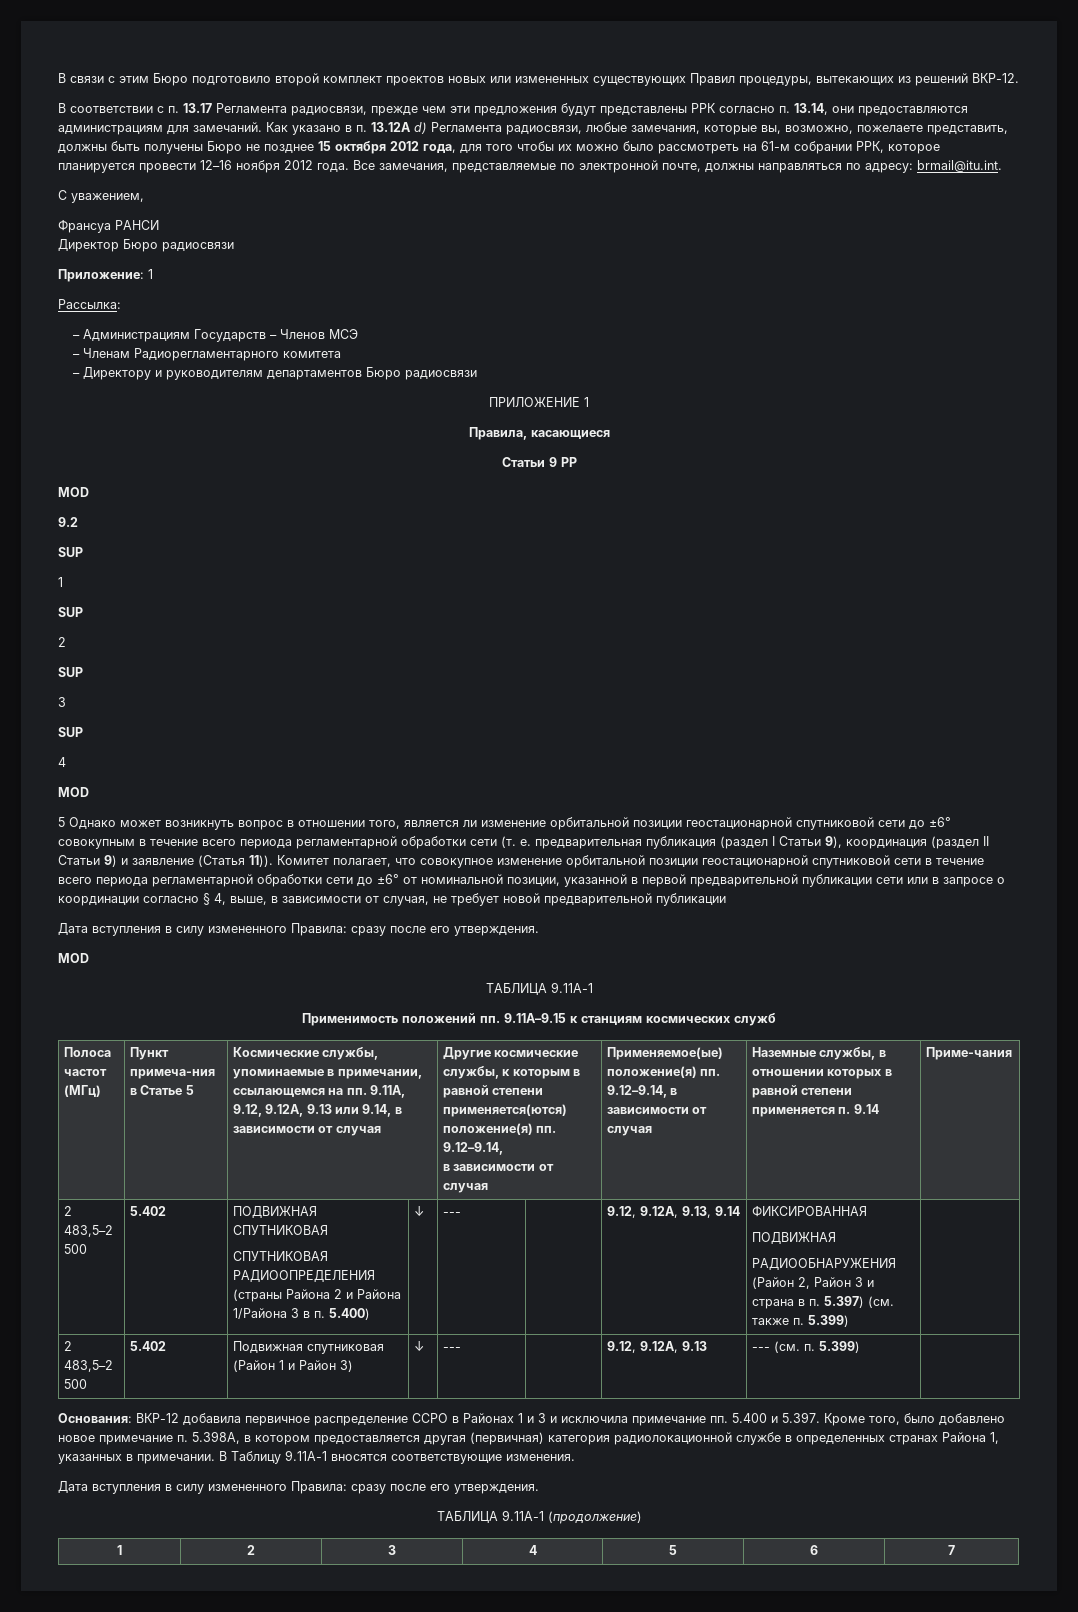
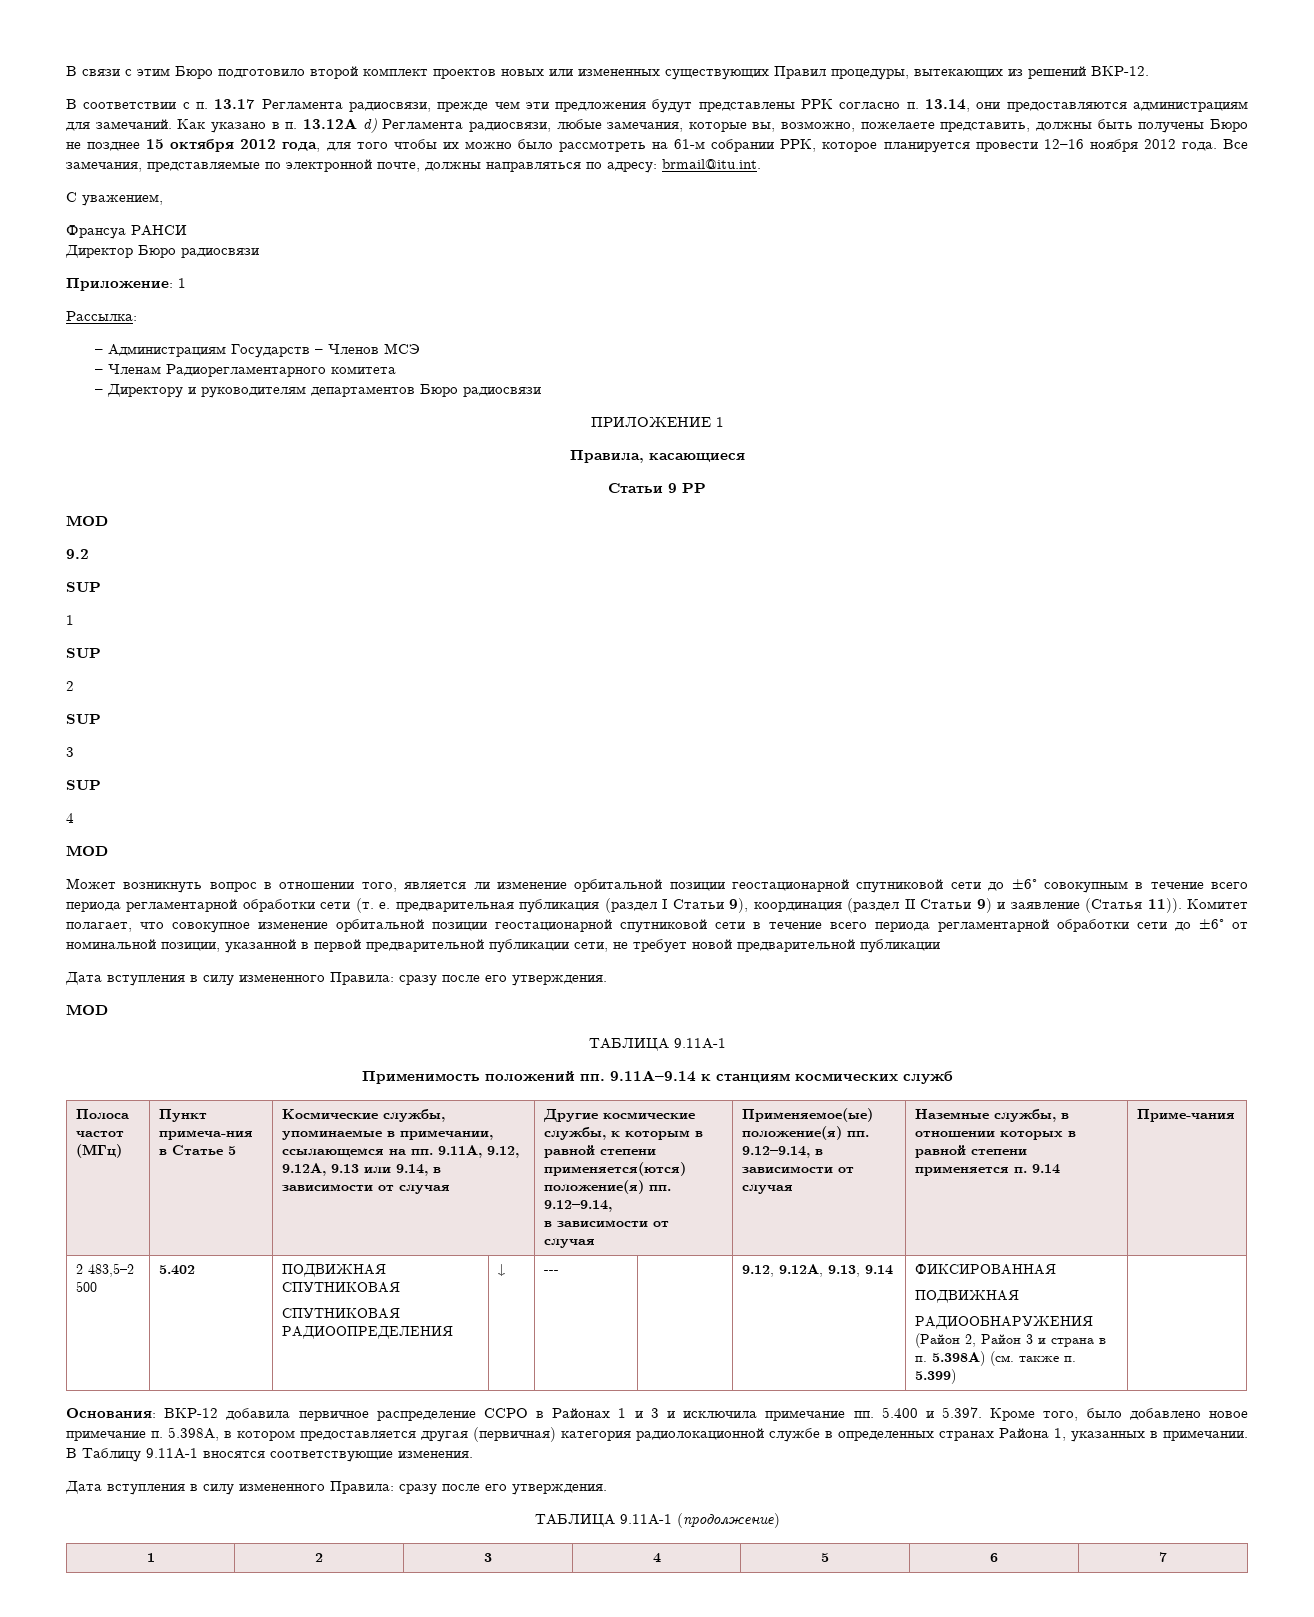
[58,817,161,829] 5 Однако может -> [66,878,116,889] Может
[876,877,1005,887] [58,893,429,906] сети или в запросе о координации согласно § 4, выше, в зависимости от случая, -> [574,942,608,952] сети,
[504,1013,566,1023] 9.11A–9.15 -> [609,1070,696,1082] 9.11A–9.14
[232,1289,401,1302] [232,1308,370,1320] (страны Района 2 и Района 1/Района 3 в п. 5.400) -> (454, 1332) none
[823,1296,864,1308] 5.397) -> [932,1351,986,1366] 5.398A)
[63,1341,72,1351] [63,1360,113,1372] [63,1379,87,1389] [129,1341,166,1351] [232,1341,384,1354] [232,1360,353,1372] [413,1341,424,1351] [442,1347,461,1351] [606,1341,707,1353] [751,1341,860,1353] // 2 483,5–2 500 | 5.402 | Подвижная спутниковая (Район 1 и Район 3) | ↓ | --- | | 9.12, 9.12А, 9.13 | --- (см. п. 5.399) | -> (957, 1376) none

